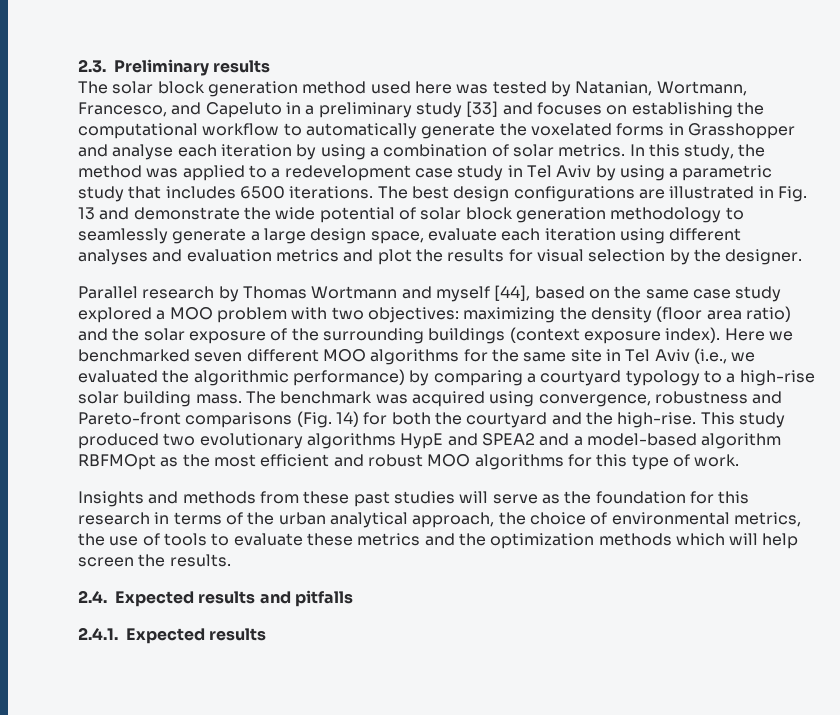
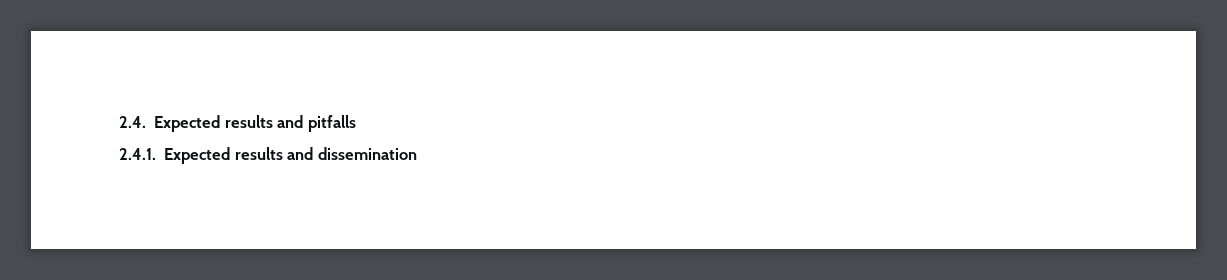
[78,59,271,76] [78,81,747,97] [78,101,764,118] [78,123,795,139] [78,144,766,160] [78,165,773,181] [78,186,807,202] [78,207,744,223] [78,228,742,244] [78,249,803,265] [78,285,782,302] [78,306,791,323] [78,327,793,344] [78,348,756,365] [78,369,815,386] [78,391,783,407] [78,411,785,428] [78,433,782,449] [78,454,740,470] [78,491,750,507] [78,512,801,528] [78,533,799,549] [78,554,231,567] 2.3. Preliminary results // The solar block generation method used here was tested by Natanian, Wortmann, Francesco, and Capeluto in a preliminary study [33] and focuses on establishing the computational workflow to automatically generate the voxelated forms in Grasshopper and analyse each iteration by using a combination of solar metrics. In this study, the method was applied to a redevelopment case study in Tel Aviv by using a parametric study that includes 6500 iterations. The best design configurations are illustrated in Fig. 13 and demonstrate the wide potential of solar block generation methodology to seamlessly generate a large design space, evaluate each iteration using different analyses and evaluation metrics and plot the results for visual selection by the designer. // Parallel research by Thomas Wortmann and myself [44], based on the same case study explored a MOO problem with two objectives: maximizing the density (floor area ratio) and the solar exposure of the surrounding buildings (context exposure index). Here we benchmarked seven different MOO algorithms for the same site in Tel Aviv (i.e., we evaluated the algorithmic performance) by comparing a courtyard typology to a high-rise solar building mass. The benchmark was acquired using convergence, robustness and Pareto-front comparisons (Fig. 14) for both the courtyard and the high-rise. This study produced two evolutionary algorithms HypE and SPEA2 and a model-based algorithm RBFMOpt as the most efficient and robust MOO algorithms for this type of work. // Insights and methods from these past studies will serve as the foundation for this research in terms of the urban analytical approach, the choice of environmental metrics, the use of tools to evaluate these metrics and the optimization methods which will help screen the results. // -> (119, 122) none
(267, 634) none -> [287,147,417,160] and dissemination

